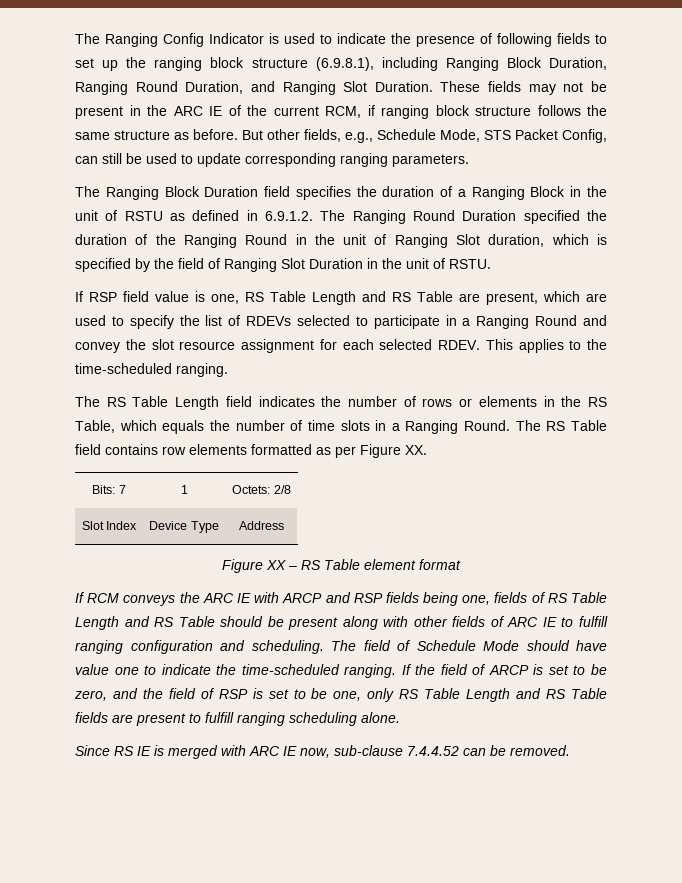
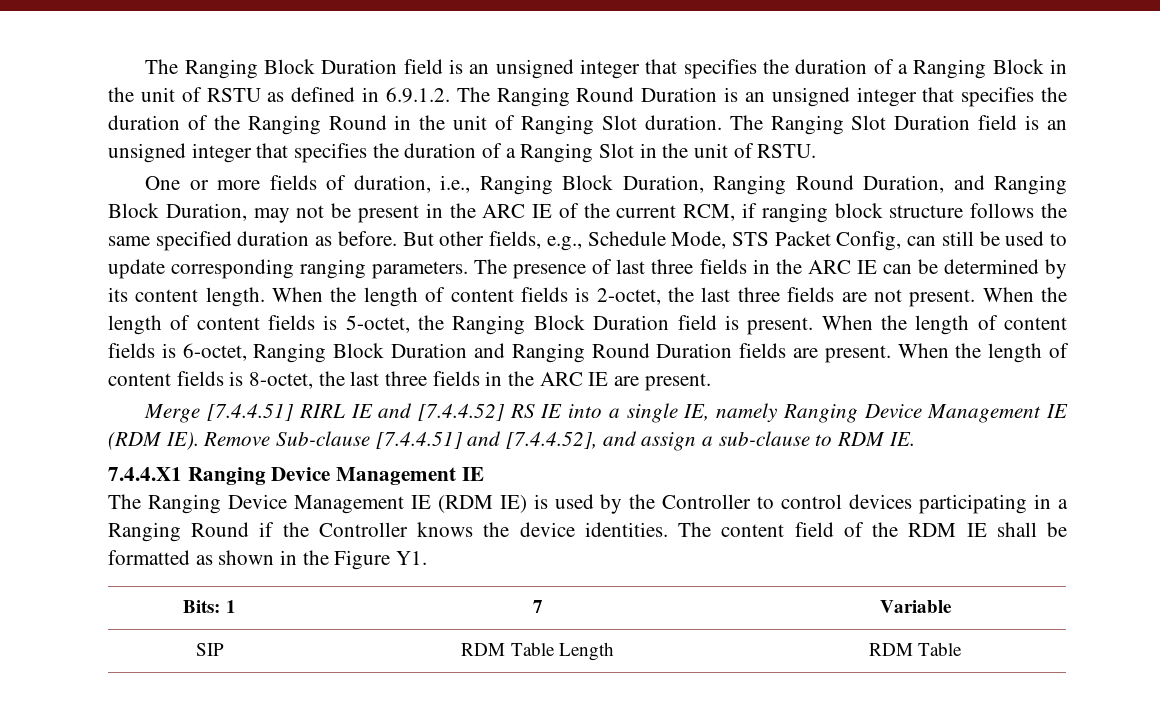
[75,33,607,47] [75,57,438,71] The Ranging Config Indicator is used to indicate the presence of following fields to set up the ranging block structure (6.9.8.1), including -> [145,59,1067,79] [108,87,1068,107] [108,115,1068,135] [108,143,817,163] [145,175,471,193] The Ranging Block Duration field is an unsigned integer that specifies the duration of a Ranging Block in the unit of RSTU as defined in 6.9.1.2. The Ranging Round Duration is an unsigned integer that specifies the duration of the Ranging Round in the unit of Ranging Slot duration. The Ranging Slot Duration field is an unsigned integer that specifies the duration of a Ranging Slot in the unit of RSTU. // One or more fields of duration, i.e.,
[343,81,522,92] Slot Duration. These fields -> [108,203,247,221] Block Duration,
[114,130,170,140] structure -> [155,231,310,251] specified duration
[75,186,607,200] [75,210,607,224] [75,234,608,248] [75,258,491,272] [75,291,607,305] [75,315,607,329] [75,339,607,353] [75,363,228,377] [75,396,608,410] [75,420,608,434] [75,444,427,458] [92,485,126,494] [180,485,188,494] [232,485,291,494] [81,521,138,530] [149,521,219,533] [239,521,284,530] [222,559,461,573] [75,592,607,606] [75,616,609,630] [75,640,607,654] [75,664,608,678] [74,688,607,702] [75,712,400,726] [75,745,570,759] // The Ranging Block Duration field specifies the duration of a Ranging Block in the unit of RSTU as defined in 6.9.1.2. The Ranging Round Duration specified the duration of the Ranging Round in the unit of Ranging Slot duration, which is specified by the field of Ranging Slot Duration in the unit of RSTU. // If RSP field value is one, RS Table Length and RS Table are present, which are used to specify the list of RDEVs selected to participate in a Ranging Round and convey the slot resource assignment for each selected RDEV. This applies to the time-scheduled ranging. // The RS Table Length field indicates the number of rows or elements in the RS Table, which equals the number of time slots in a Ranging Round. The RS Table field contains row elements formatted as per Figure XX. // Bits: 7 | 1 | Octets: 2/8 // Slot Index | Device Type | Address // Figure XX – RS Table element format // If RCM conveys the ARC IE with ARCP and RSP fields being one, fields of RS Table Length and RS Table should be present along with other fields of ARC IE to fulfill ranging configuration and scheduling. The field of Schedule Mode should have value one to indicate the time-scheduled ranging. If the field of ARCP is set to be zero, and the field of RSP is set to be one, only RS Table Length and RS Table fields are present to fulfill ranging scheduling alone. // Since RS IE is merged with ARC IE now, sub-clause 7.4.4.52 can be removed. -> [474,259,1067,279] [108,287,1067,307] [108,315,1068,335] [108,343,1069,363] [108,371,711,391] [144,403,1068,423] [108,431,915,451] [108,467,484,485] [108,494,1069,514] [108,522,1068,542] [108,550,428,570] [183,600,236,613] [532,600,543,613] [879,600,952,613] [195,643,224,656] [461,642,614,661] [868,642,963,656] The presence of last three fields in the ARC IE can be determined by its content length. When the length of content fields is 2-octet, the last three fields are not present. When the length of content fields is 5-octet, the Ranging Block Duration field is present. When the length of content fields is 6-octet, Ranging Block Duration and Ranging Round Duration fields are present. When the length of content fields is 8-octet, the last three fields in the ARC IE are present. // Merge [7.4.4.51] RIRL IE and [7.4.4.52] RS IE into a single IE, namely Ranging Device Management IE (RDM IE). Remove Sub-clause [7.4.4.51] and [7.4.4.52], and assign a sub-clause to RDM IE. // 7.4.4.X1 Ranging Device Management IE // The Ranging Device Management IE (RDM IE) is used by the Controller to control devices participating in a Ranging Round if the Controller knows the device identities. The content field of the RDM IE shall be formatted as shown in the Figure Y1. // Bits: 1 | 7 | Variable // SIP | RDM Table Length | RDM Table

